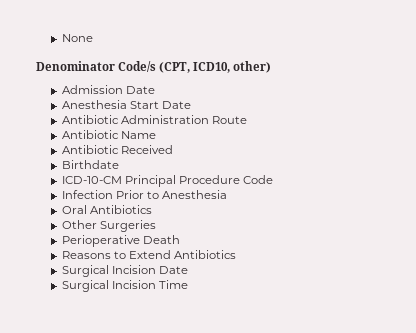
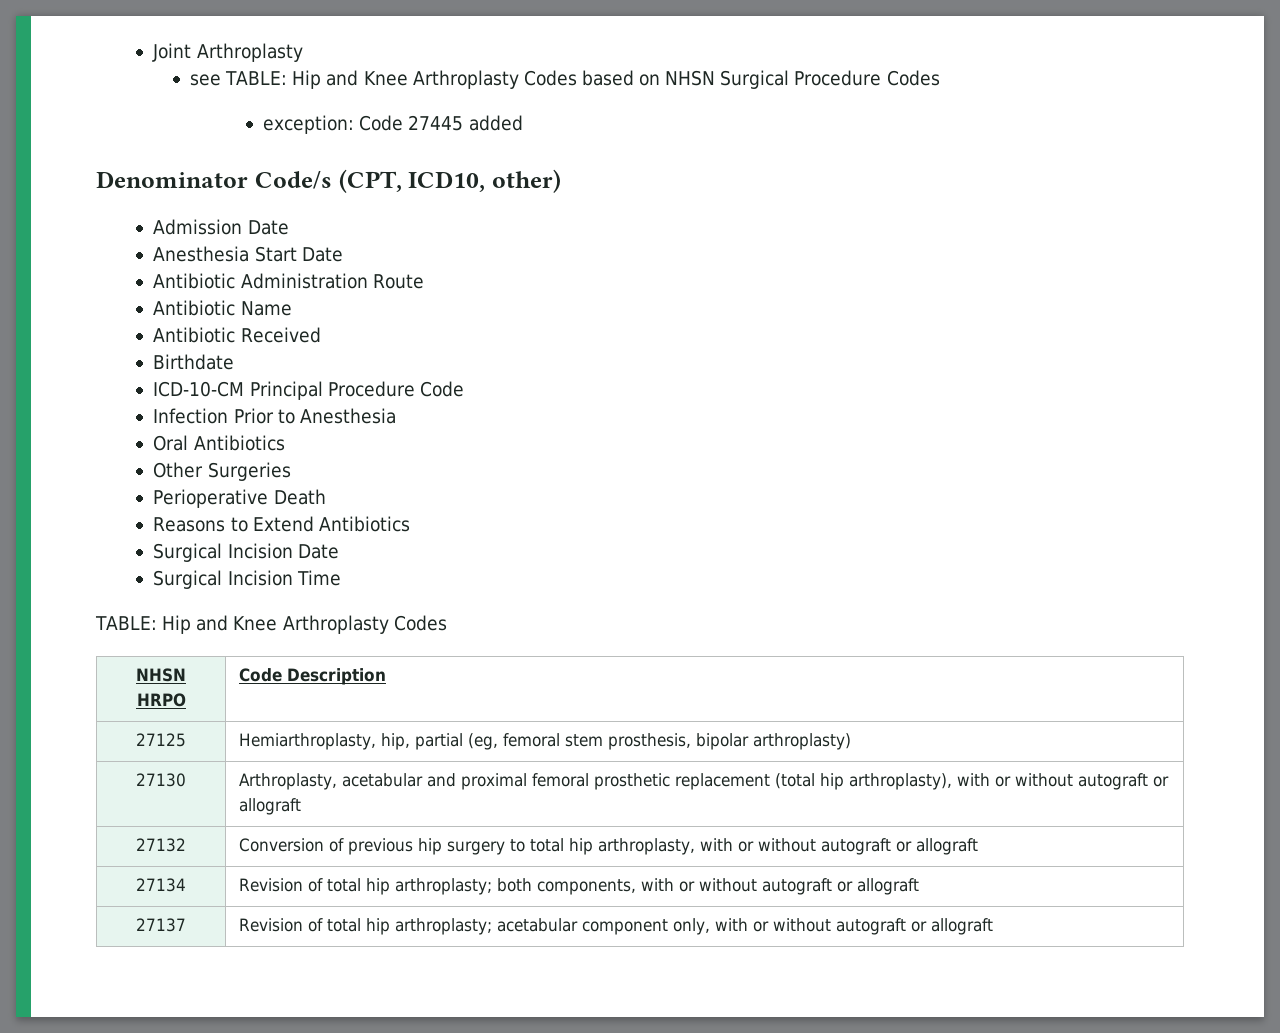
[61,34,93,42] None -> [152,43,303,62] [190,70,940,89] [263,115,523,134] Joint Arthroplasty // see TABLE: Hip and Knee Arthroplasty Codes based on NHSN Surgical Procedure Codes // exception: Code 27445 added
(188, 284) none -> [95,615,447,634] [136,668,186,682] [136,693,186,707] [239,668,387,685] [136,733,186,747] [239,733,852,750] [136,773,186,787] [239,773,1170,790] [239,798,302,815] [136,838,186,852] [239,838,979,855] [136,878,186,892] [239,878,920,895] [136,918,186,932] [239,918,994,935] // TABLE: Hip and Knee Arthroplasty Codes // NHSN HRPO | Code Description // 27125 | Hemiarthroplasty, hip, partial (eg, femoral stem prosthesis, bipolar arthroplasty) // 27130 | Arthroplasty, acetabular and proximal femoral prosthetic replacement (total hip arthroplasty), with or without autograft or allograft // 27132 | Conversion of previous hip surgery to total hip arthroplasty, with or without autograft or allograft // 27134 | Revision of total hip arthroplasty; both components, with or without autograft or allograft // 27137 | Revision of total hip arthroplasty; acetabular component only, with or without autograft or allograft

